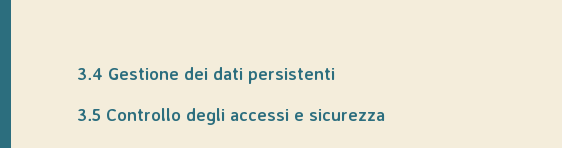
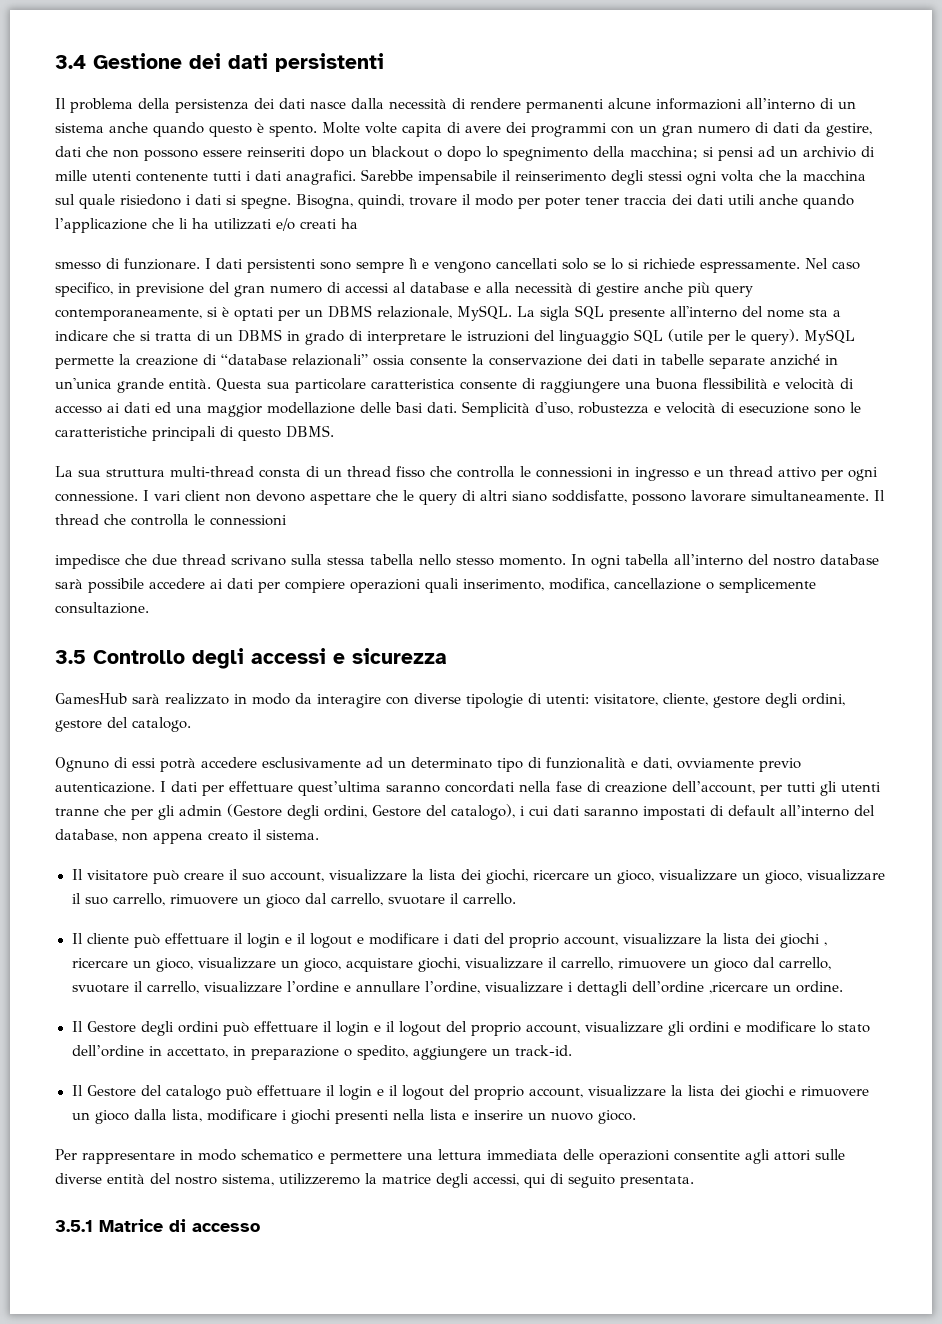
(335, 76) none -> [55,98,856,113] [55,122,872,137] [55,146,875,161] [55,169,866,185] [55,194,854,209] [55,218,358,233] [55,258,860,273] [55,282,753,297] [55,305,841,321] [55,329,855,345] [55,354,838,369] [55,378,854,393] [55,401,861,417] [55,425,334,441] [55,466,878,481] [55,490,885,505] [55,514,287,526] [55,554,879,569] [55,578,816,593] [55,602,149,614] // Il problema della persistenza dei dati nasce dalla necessità di rendere permanenti alcune informazioni all’interno di un sistema anche quando questo è spento. Molte volte capita di avere dei programmi con un gran numero di dati da gestire, dati che non possono essere reinseriti dopo un blackout o dopo lo spegnimento della macchina; si pensi ad un archivio di mille utenti contenente tutti i dati anagrafici. Sarebbe impensabile il reinserimento degli stessi ogni volta che la macchina sul quale risiedono i dati si spegne. Bisogna, quindi, trovare il modo per poter tener traccia dei dati utili anche quando l’applicazione che li ha utilizzati e/o creati ha // smesso di funzionare. I dati persistenti sono sempre lì e vengono cancellati solo se lo si richiede espressamente. Nel caso specifico, in previsione del gran numero di accessi al database e alla necessità di gestire anche più query contemporaneamente, si è optati per un DBMS relazionale, MySQL. La sigla SQL presente all'interno del nome sta a indicare che si tratta di un DBMS in grado di interpretare le istruzioni del linguaggio SQL (utile per le query). MySQL permette la creazione di “database relazionali” ossia consente la conservazione dei dati in tabelle separate anziché in un'unica grande entità. Questa sua particolare caratteristica consente di raggiungere una buona flessibilità e velocità di accesso ai dati ed una maggior modellazione delle basi dati. Semplicità d'uso, robustezza e velocità di esecuzione sono le caratteristiche principali di questo DBMS. // La sua struttura multi‐thread consta di un thread fisso che controlla le connessioni in ingresso e un thread attivo per ogni connessione. I vari client non devono aspettare che le query di altri siano soddisfatte, possono lavorare simultaneamente. Il thread che controlla le connessioni // impedisce che due thread scrivano sulla stessa tabella nello stesso momento. In ogni tabella all’interno del nostro database sarà possibile accedere ai dati per compiere operazioni quali inserimento, modifica, cancellazione o semplicemente consultazione.
(385, 115) none -> [55,693,845,708] [55,717,191,732] [55,757,801,772] [55,781,881,796] [55,804,875,820] [55,829,319,844] [71,869,885,884] [71,893,516,908] [71,933,827,948] [71,957,831,972] [71,981,843,996] [71,1021,870,1036] [71,1045,572,1060] [71,1085,869,1100] [71,1109,636,1124] [55,1149,845,1164] [55,1173,694,1188] [55,1219,260,1232] // GamesHub sarà realizzato in modo da interagire con diverse tipologie di utenti: visitatore, cliente, gestore degli ordini, gestore del catalogo. // Ognuno di essi potrà accedere esclusivamente ad un determinato tipo di funzionalità e dati, ovviamente previo autenticazione. I dati per effettuare quest’ultima saranno concordati nella fase di creazione dell’account, per tutti gli utenti tranne che per gli admin (Gestore degli ordini, Gestore del catalogo), i cui dati saranno impostati di default all’interno del database, non appena creato il sistema. // Il visitatore può creare il suo account, visualizzare la lista dei giochi, ricercare un gioco, visualizzare un gioco, visualizzare il suo carrello, rimuovere un gioco dal carrello, svuotare il carrello. // Il cliente può effettuare il login e il logout e modificare i dati del proprio account, visualizzare la lista dei giochi , ricercare un gioco, visualizzare un gioco, acquistare giochi, visualizzare il carrello, rimuovere un gioco dal carrello, svuotare il carrello, visualizzare l’ordine e annullare l’ordine, visualizzare i dettagli dell’ordine ,ricercare un ordine. // Il Gestore degli ordini può effettuare il login e il logout del proprio account, visualizzare gli ordini e modificare lo stato dell’ordine in accettato, in preparazione o spedito, aggiungere un track-id. // Il Gestore del catalogo può effettuare il login e il logout del proprio account, visualizzare la lista dei giochi e rimuovere un gioco dalla lista, modificare i giochi presenti nella lista e inserire un nuovo gioco. // Per rappresentare in modo schematico e permettere una lettura immediata delle operazioni consentite agli attori sulle diverse entità del nostro sistema, utilizzeremo la matrice degli accessi, qui di seguito presentata. // 3.5.1 Matrice di accesso

